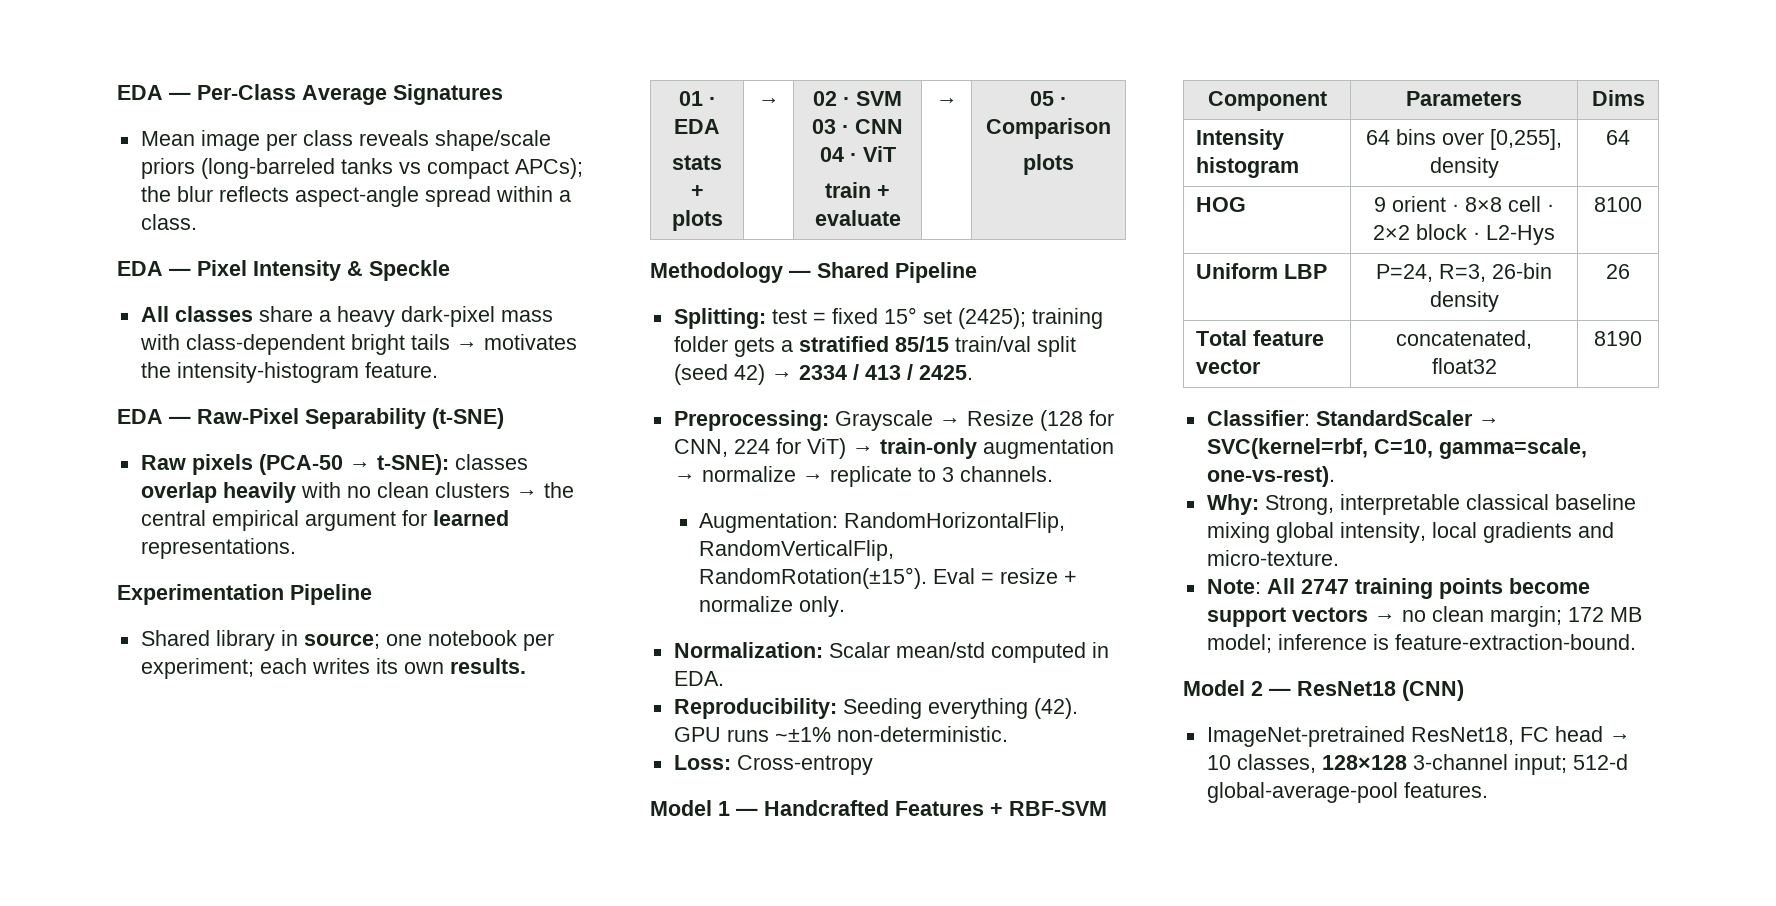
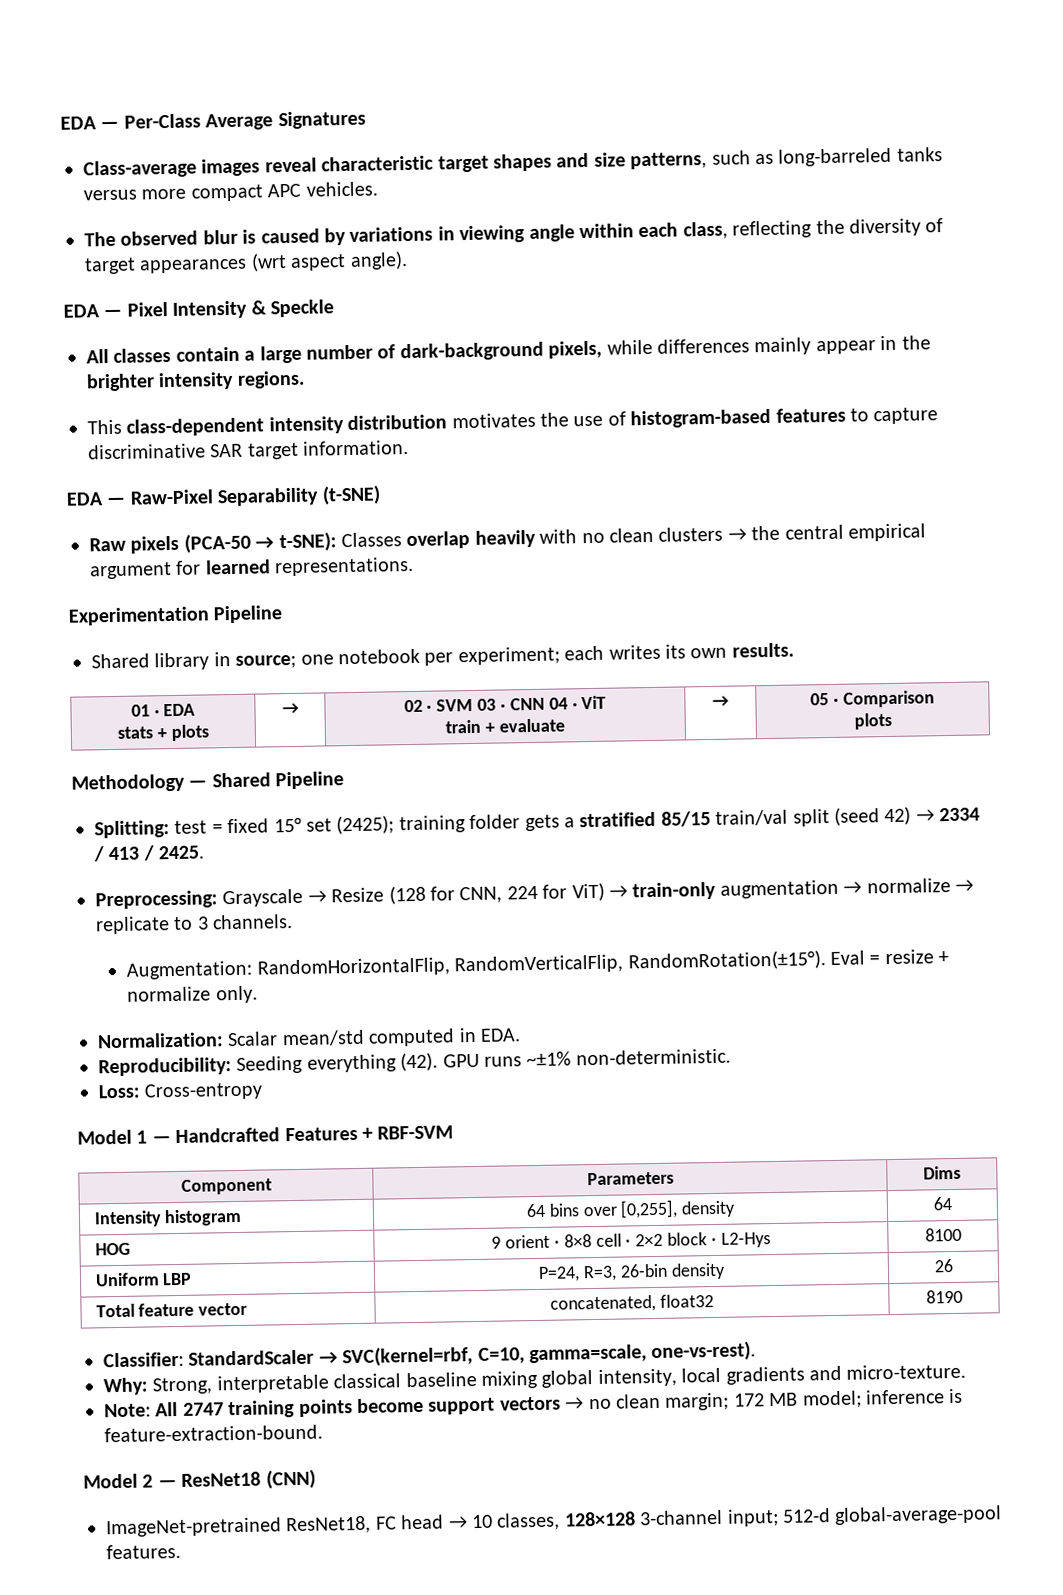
[140,130,551,151] [140,158,583,179] [140,186,571,207] [140,214,197,230] Mean image per class reveals shape/scale priors (long-barreled tanks vs compact APCs); the blur reflects aspect-angle spread within a class. -> [83,147,943,179] [83,181,378,202] [84,218,944,247] [84,251,408,275] Class-average images reveal characteristic target shapes and size patterns, such as long-barreled tanks versus more compact APC vehicles. // The observed blur is caused by variations in viewing angle within each class, reflecting the diversity of target appearances (wrt aspect angle).
[258,306,553,327] [139,334,577,355] [140,362,438,383] share a heavy dark-pixel mass with class-dependent bright tails → motivates the intensity-histogram feature. -> [175,335,931,364] [86,370,305,392] [87,407,939,437] [88,440,410,460] contain a large number of dark-background pixels, while differences mainly appear in the brighter intensity regions. // This class-dependent intensity distribution motivates the use of histogram-based features to capture discriminative SAR target information.
[454,454,528,470] classes -> [341,532,402,548] Classes

